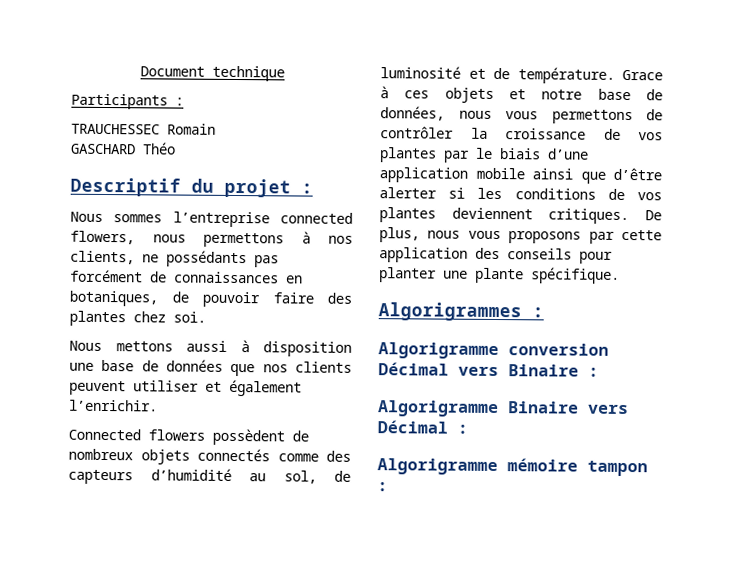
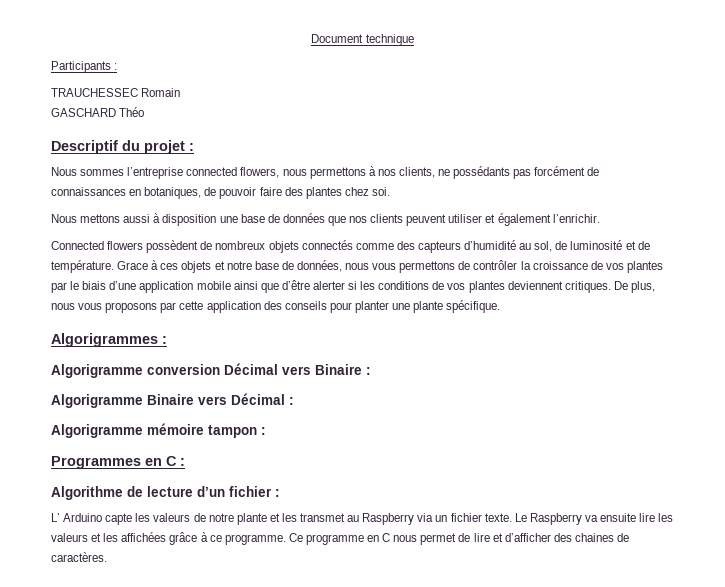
(388, 487) none -> [51,456,185,469] [51,486,280,500] [51,513,674,525] [51,532,630,545] [51,552,107,562] // Programmes en C : // Algorithme de lecture d’un fichier : // L’ Arduino capte les valeurs de notre plante et les transmet au Raspberry via un fichier texte. Le Raspberry va ensuite lire les valeurs et les affichées grâce à ce programme. Ce programme en C nous permet de lire et d’afficher des chaines de caractères.

